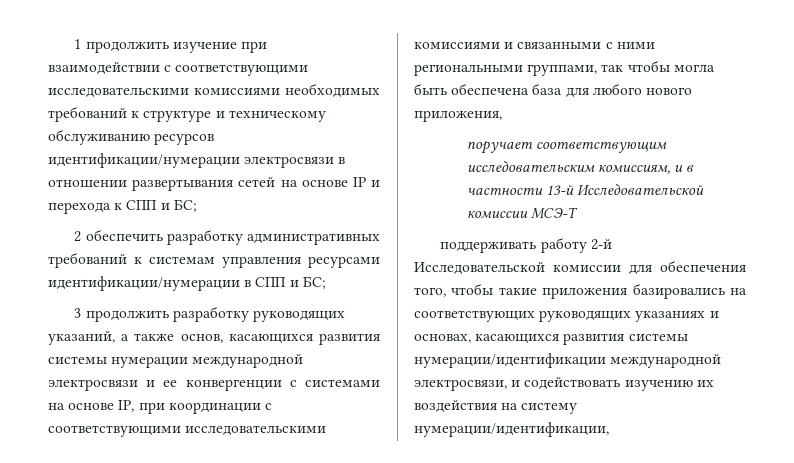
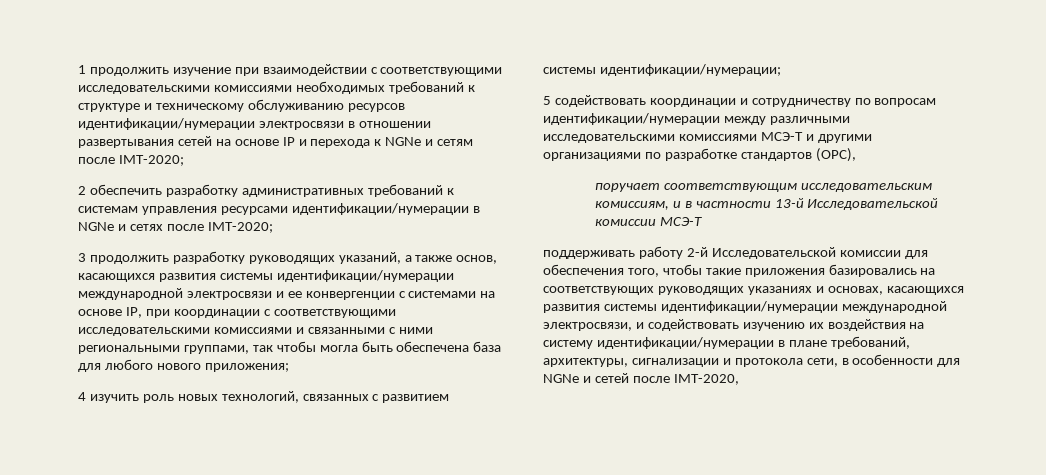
[126,199,197,212] СПП и БС; -> [385,137,474,146] [78,155,184,166] NGNe и сетям после IMT-2020;
[255,276,326,289] СПП и БС; -> [78,222,273,233] NGNe и сетях после IMT-2020;
[111,356,189,368] нумерации -> [276,270,454,282] идентификации/нумерации
[414,110,502,122] приложения, -> [204,363,289,372] [78,391,450,403] [543,64,781,76] [543,95,937,107] [543,113,850,125] [543,132,872,143] [543,148,856,162] приложения; // 4 изучить роль новых технологий, связанных с развитием системы идентификации/нумерации; // 5 содействовать координации и сотрудничеству по вопросам идентификации/нумерации между различными исследовательскими комиссиями МСЭ-Т и другими организациями по разработке стандартов (ОРС),
[414,353,606,368] нумерации/идентификации -> [660,301,838,313] идентификации/нумерации
[414,422,609,437] нумерации/идентификации, -> [596,336,910,349] [543,354,961,367] [543,373,739,385] идентификации/нумерации в плане требований, архитектуры, сигнализации и протокола сети, в особенности для NGNe и сетей после IMT-2020,

